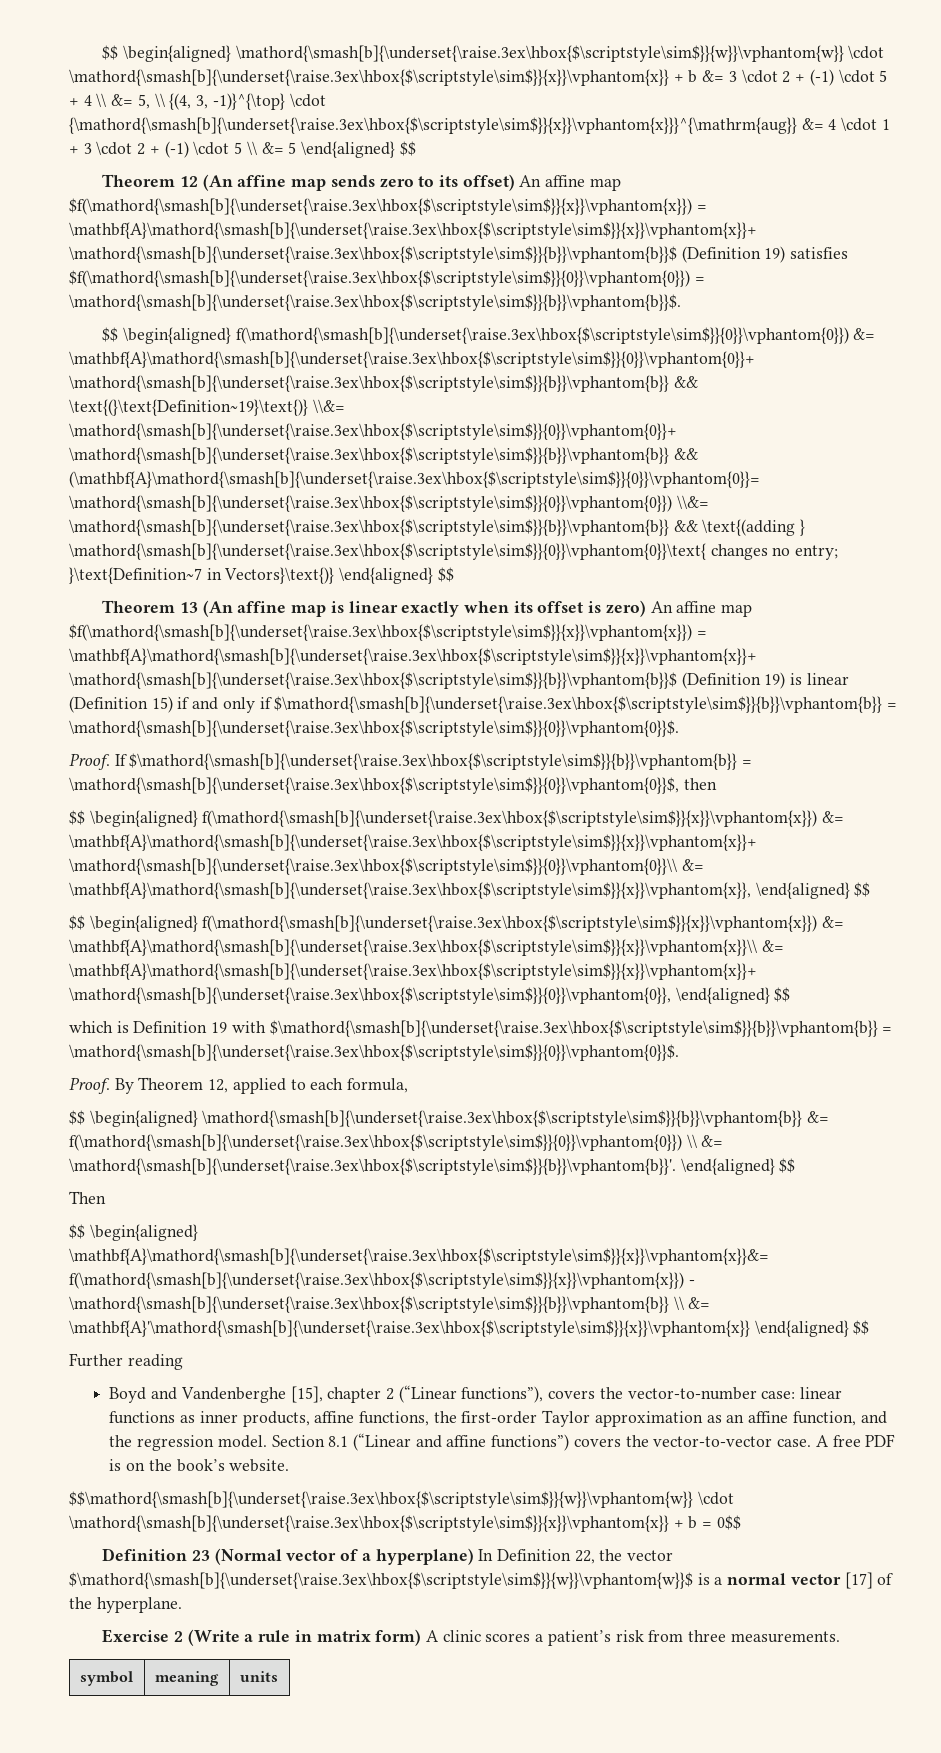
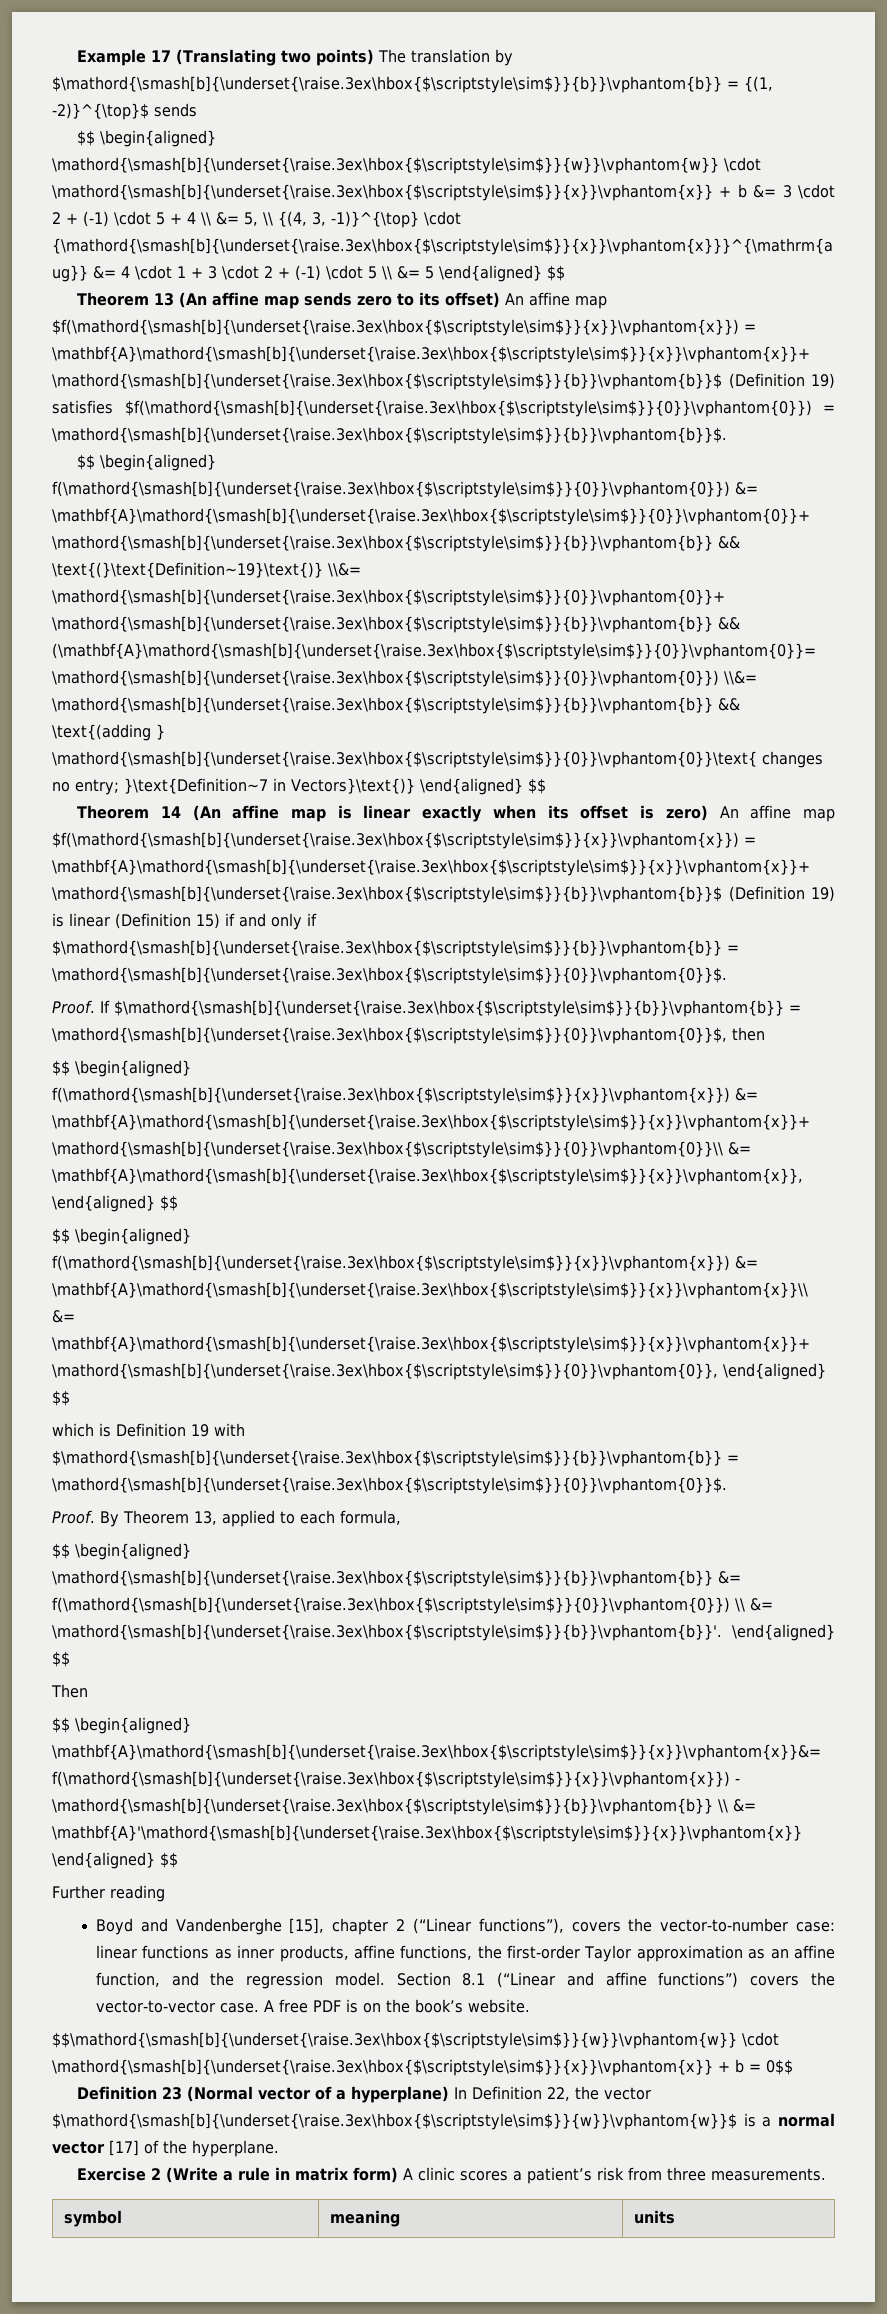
(102, 52) none -> [77,49,514,66] [52,76,773,93] [52,103,197,120] Example 17 (Translating two points) The translation by $\mathord{\smash[b]{\underset{\raise.3ex\hbox{$\scriptstyle\sim$}}{b}}\vphantom{b}} = {(1, -2)}^{\top}$ sends //
[179,176,198,187] 12 -> [154,293,175,306] 13
[179,602,198,613] 13 -> [160,806,181,818] 14
[208,1079,229,1093] 12, -> [194,1511,217,1525] 13,

